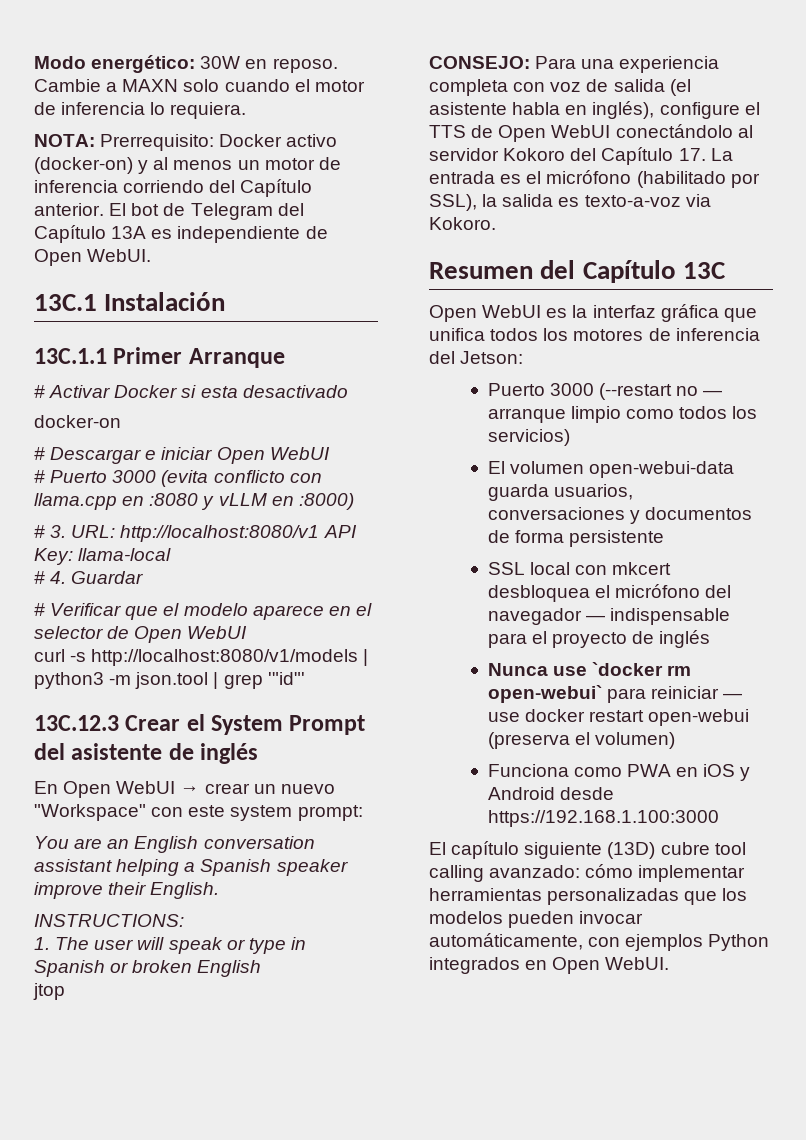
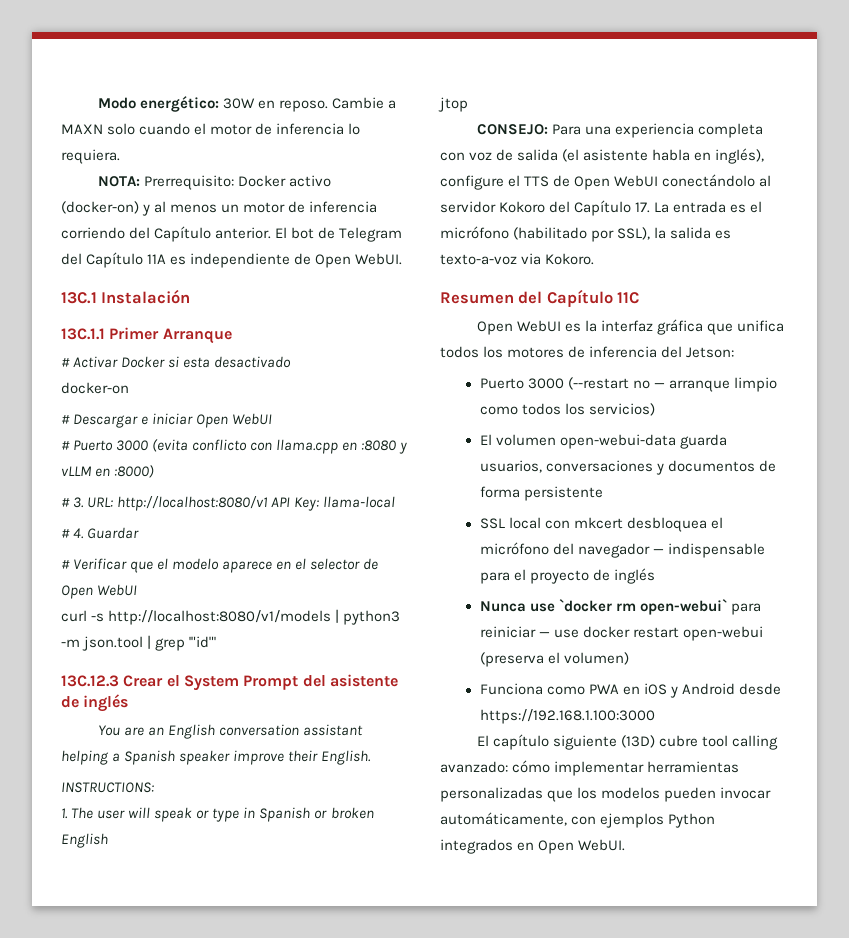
[111,226,147,239] 13A -> [147,254,167,264] 11A
[34,781,335,798] [34,804,363,821] // En Open WebUI → crear un nuevo "Workspace" con este system prompt: -> (129, 703) none
[682,262,726,279] 13C -> [617,292,640,304] 11C

